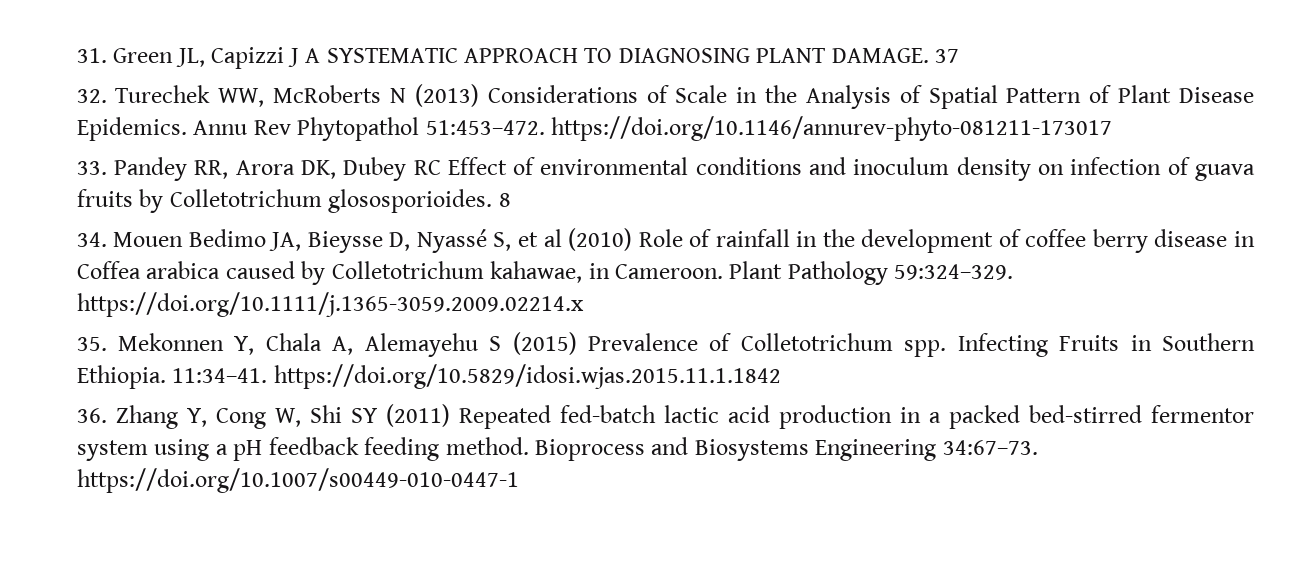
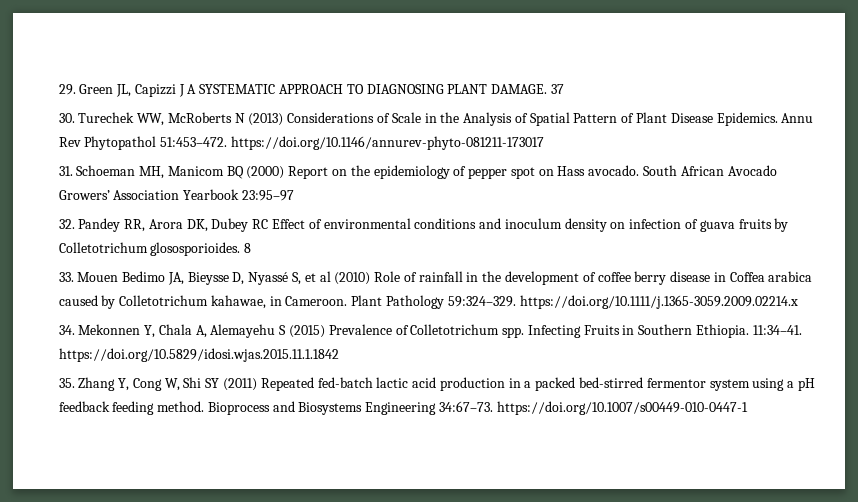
[76,48,107,63] 31. -> [58,84,76,95] 29.
[76,89,107,103] 32. -> [58,113,75,123] 30.
[76,161,107,175] 33. -> [58,165,777,179] [58,189,294,201] [58,219,75,229] 31. Schoeman MH, Manicom BQ (2000) Report on the epidemiology of pepper spot on Hass avocado. South African Avocado Growers’ Association Yearbook 23:95–97 // 32.
[76,232,107,247] 34. -> [58,272,74,282] 33.
[76,337,107,351] 35. -> [58,325,75,335] 34.
[76,408,107,423] 36. -> [58,378,75,388] 35.

